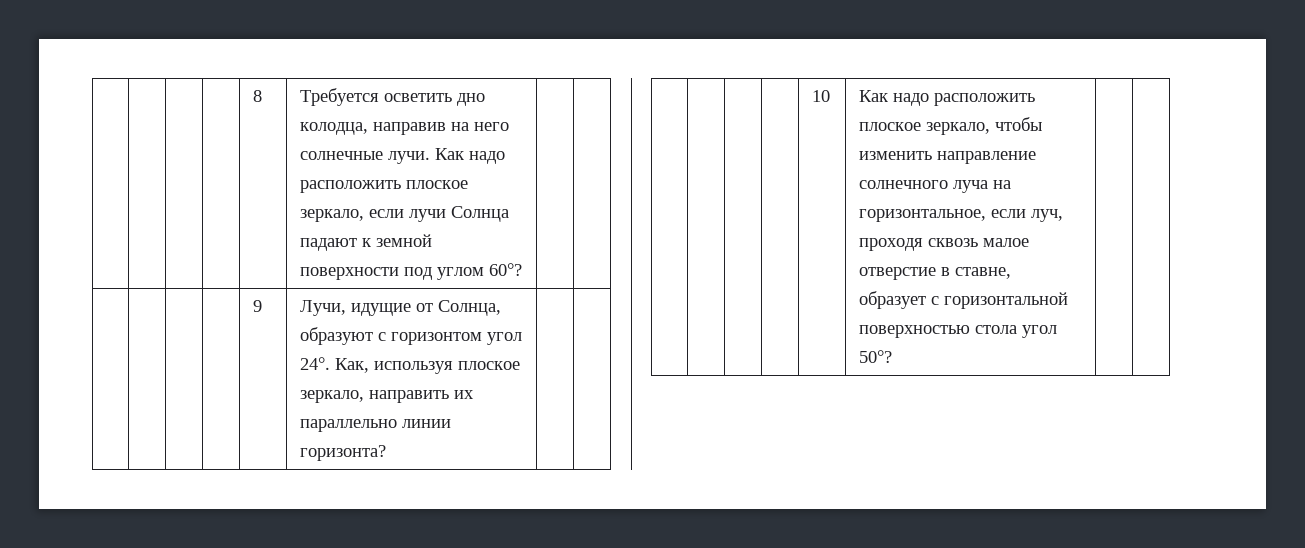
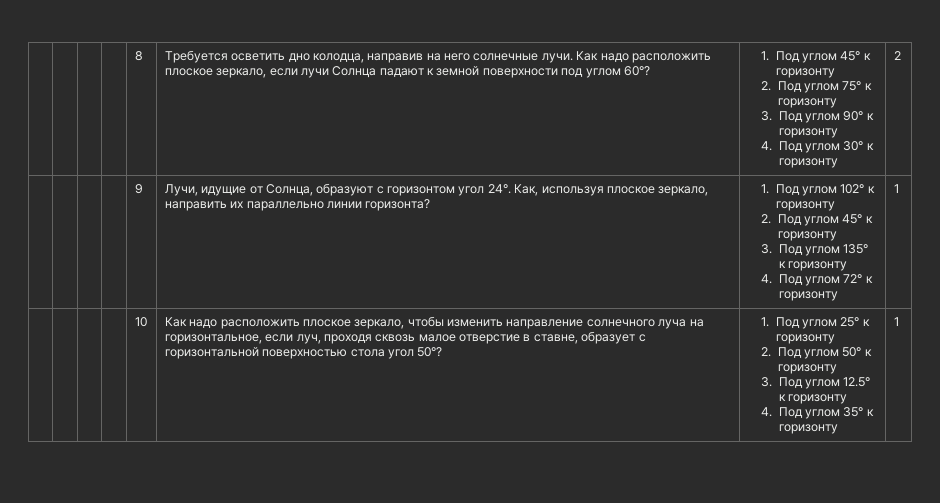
(522, 269) | -> [761,51,871,63] [775,68,835,78] [761,81,872,93] [777,98,837,108] [761,111,874,123] [778,128,838,138] [761,141,874,153] [778,158,838,168] [893,51,901,60] 1. Под углом 45° к горизонту // 2. Под углом 75° к горизонту // 3. Под углом 90° к горизонту // 4. Под углом 30° к горизонту | 2
(386, 453) | -> [761,184,875,196] [775,201,835,211] [761,214,873,226] [777,231,837,241] [761,244,869,256] [778,261,848,271] [761,274,873,286] [778,291,838,301] [893,184,899,193] 1. Под углом 102° к горизонту // 2. Под углом 45° к горизонту // 3. Под углом 135° к горизонту // 4. Под углом 72° к горизонту | 1
(892, 356) | -> [761,317,870,329] [775,334,835,344] [761,347,872,359] [777,364,837,374] [761,377,871,389] [778,394,848,404] [761,407,874,419] [778,424,838,434] [893,317,899,326] 1. Под углом 25° к горизонту // 2. Под углом 50° к горизонту // 3. Под углом 12.5° к горизонту // 4. Под углом 35° к горизонту | 1

